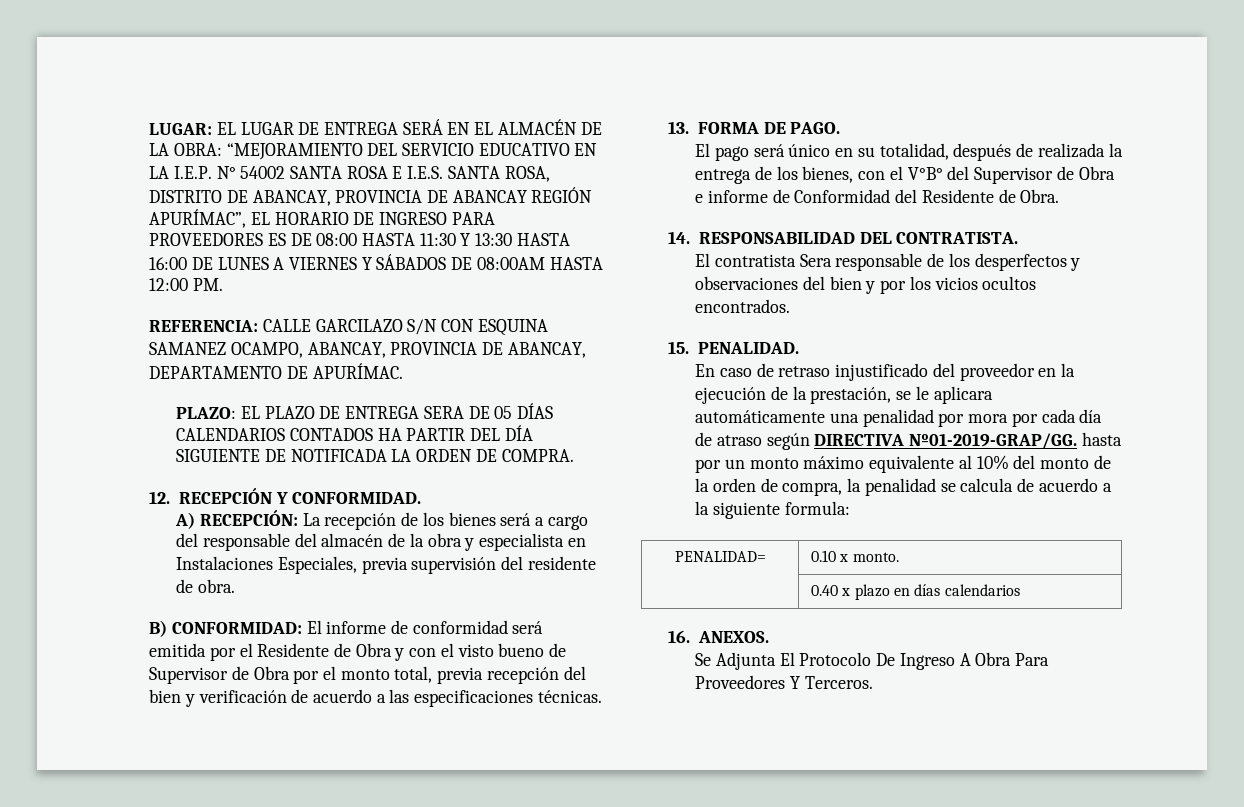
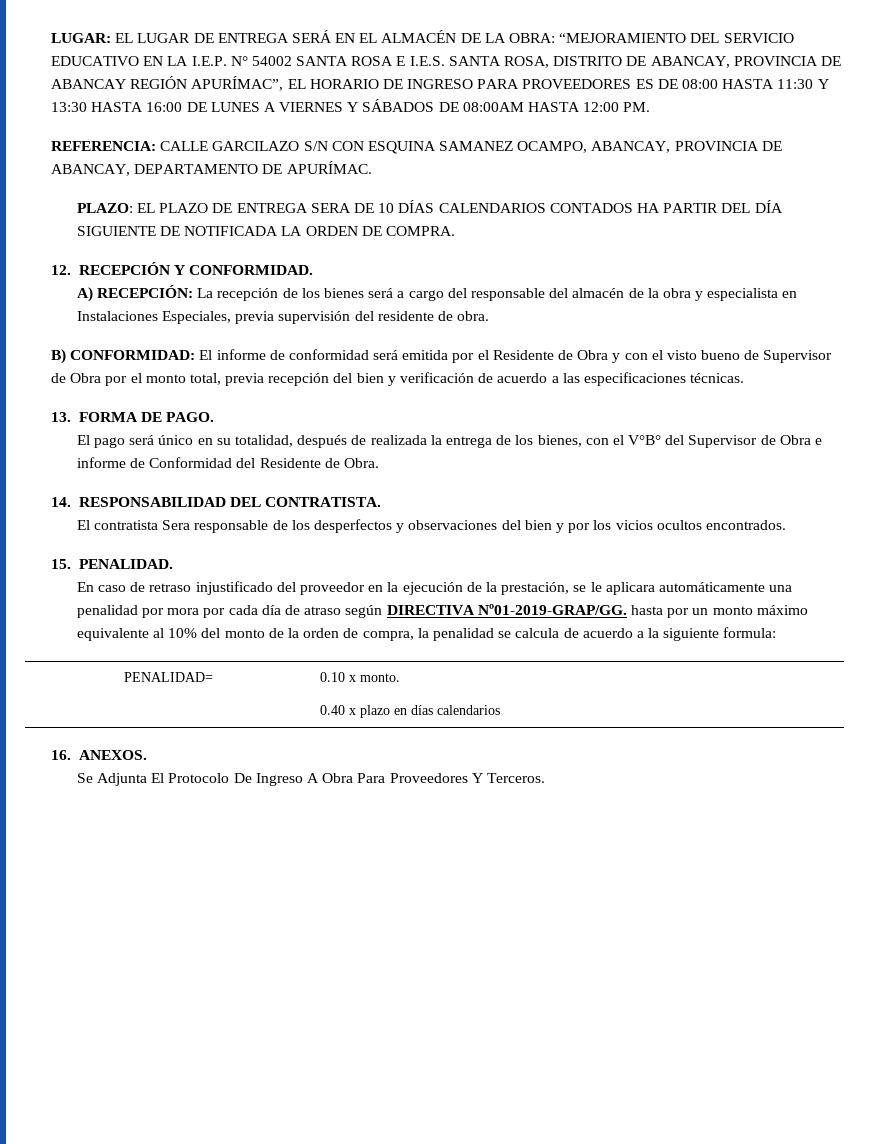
[494,406,513,419] 05 -> [378,203,395,213] 10

